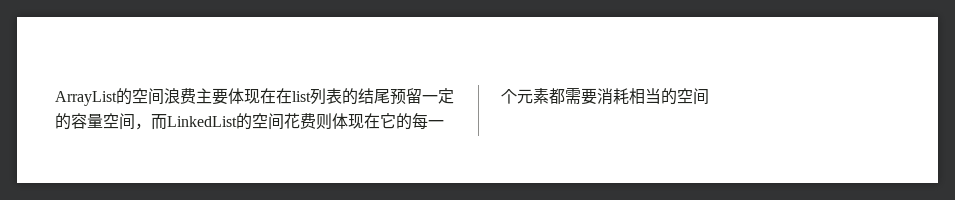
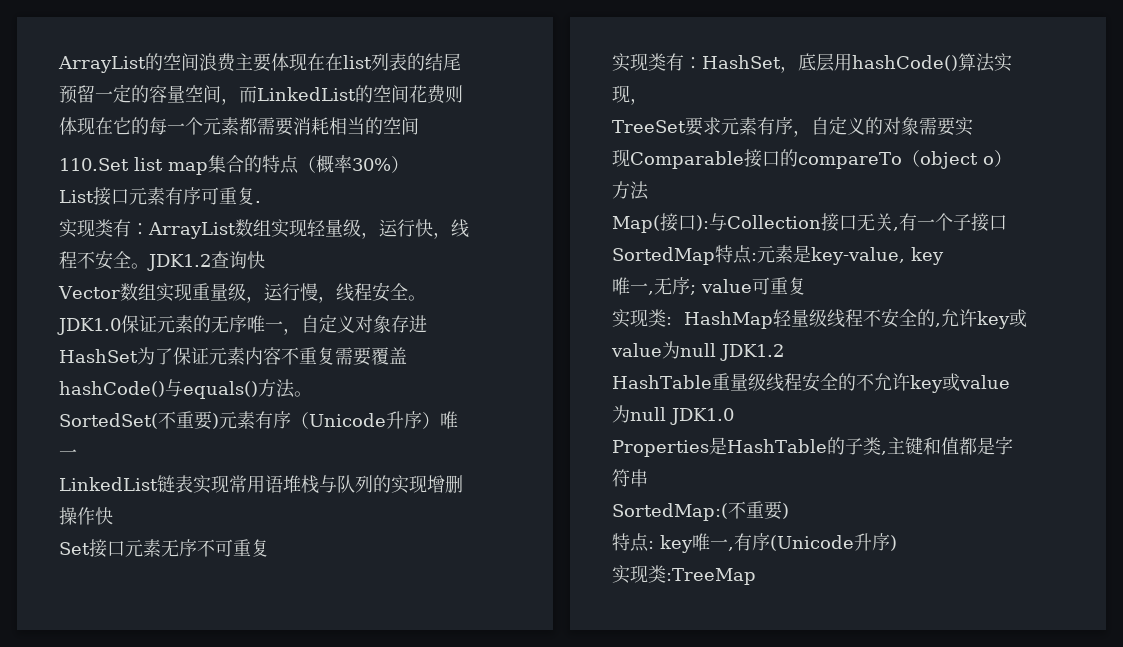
(709, 96) none -> [59,155,409,175] [59,187,261,206] [59,219,469,239] [59,250,265,271] [58,282,426,303] [57,314,427,335] [59,347,407,366] [59,379,312,399] [59,411,458,430] [59,449,77,459] [59,475,463,494] [59,507,113,525] [59,539,269,558] [612,53,1012,73] [612,85,648,105] [612,116,973,137] [612,149,1012,169] [612,181,649,200] [612,213,1007,233] [612,245,944,265] [612,277,806,295] [612,308,1027,329] [611,341,784,361] [612,372,1010,393] [612,405,734,425] [612,436,1013,457] [612,469,648,487] [612,501,789,521] [612,533,897,553] [612,565,756,585] // 110.Set list map集合的特点（概率30%） // List接口元素有序可重复. // 实现类有：ArrayList数组实现轻量级，运行快，线程不安全。JDK1.2查询快 // Vector数组实现重量级，运行慢，线程安全。JDK1.0保证元素的无序唯一，自定义对象存进HashSet为了保证元素内容不重复需要覆盖hashCode()与equals()方法。 // SortedSet(不重要)元素有序（Unicode升序）唯一 // LinkedList链表实现常用语堆栈与队列的实现增删操作快 // Set接口元素无序不可重复 // 实现类有：HashSet，底层用hashCode()算法实现， // TreeSet要求元素有序，自定义的对象需要实 // 现Comparable接口的compareTo（object o）方法 // Map(接口):与Collection接口无关,有一个子接口SortedMap特点:元素是key-value, key // 唯一,无序; value可重复 // 实现类: HashMap轻量级线程不安全的,允许key或value为null JDK1.2 // HashTable重量级线程安全的不允许key或value为null JDK1.0 // Properties是HashTable的子类,主键和值都是字符串 // SortedMap:(不重要) // 特点: key唯一,有序(Unicode升序) // 实现类:TreeMap

